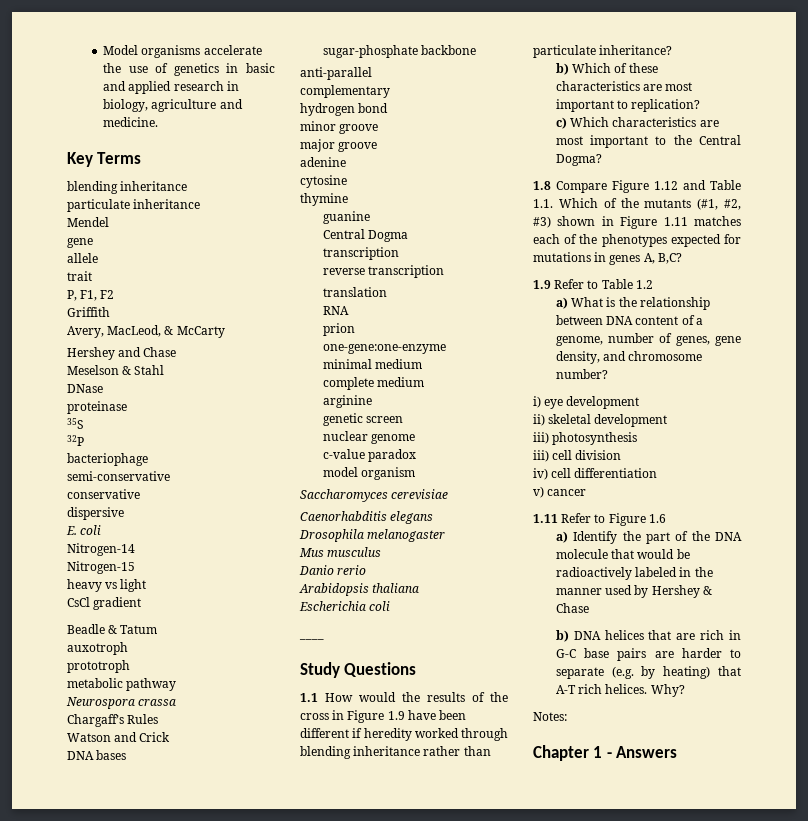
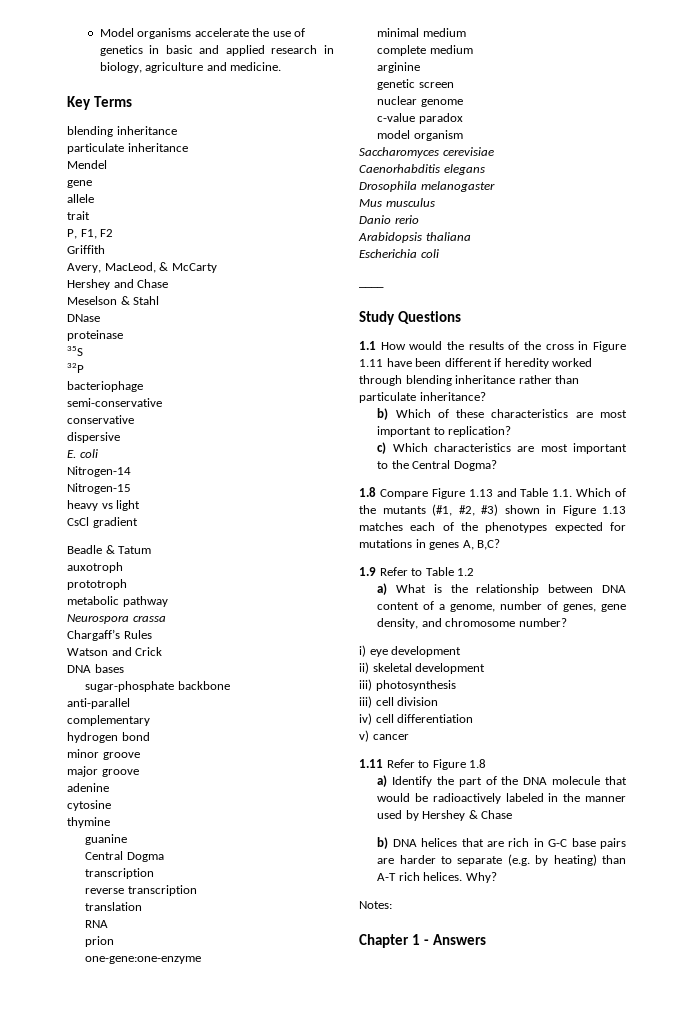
[387,711,405,720] 1.9 -> [359,359,383,367] 1.11
[654,181,678,190] 1.12 -> [468,489,493,497] 1.13
[663,217,688,226] 1.11 -> [602,506,626,514] 1.13
[648,514,666,523] 1.6 -> [469,759,487,768] 1.8
[718,666,741,676] that -> [602,855,626,864] than

